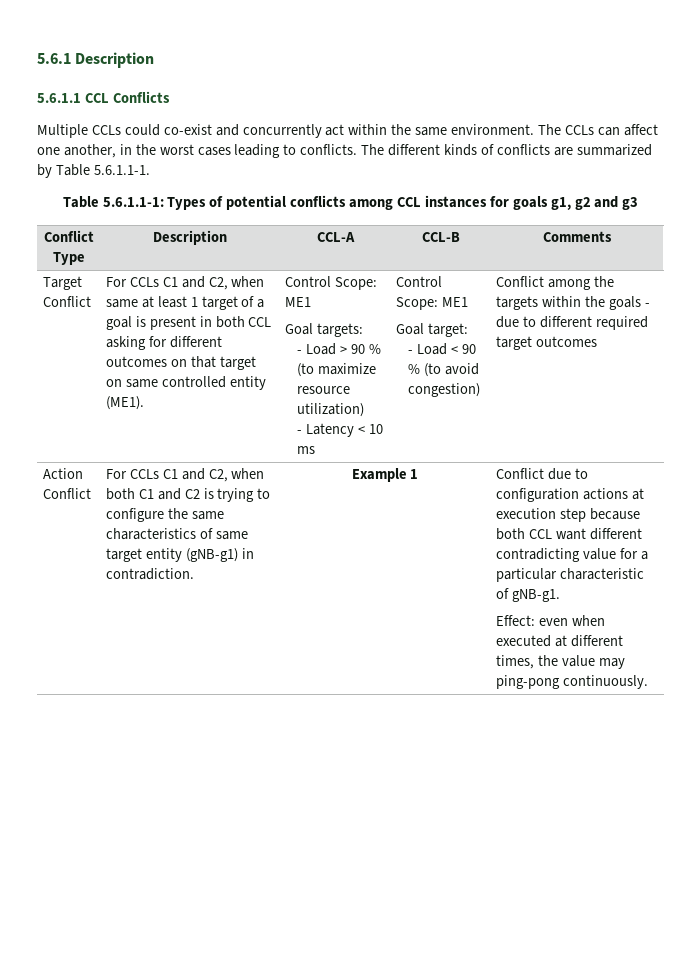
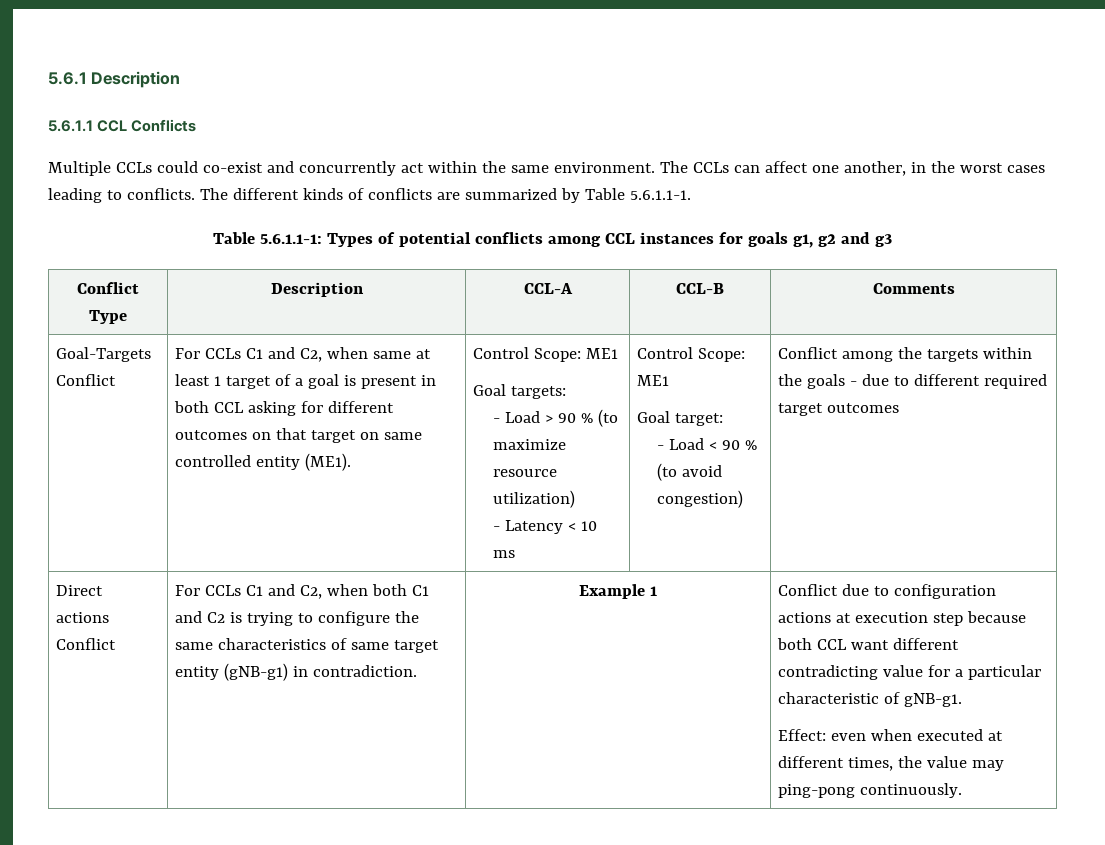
[42,276,82,290] Target -> [56,347,152,362] Goal-Targets
[42,468,83,479] Action -> [56,585,104,596] [56,612,110,623] Direct actions

